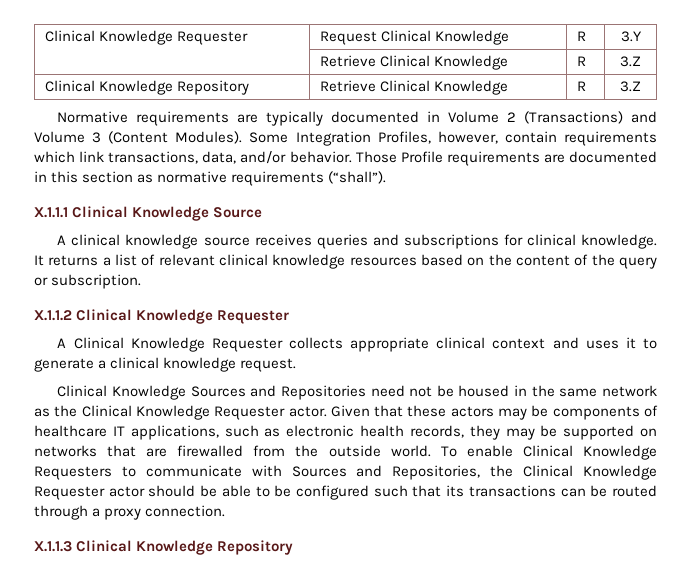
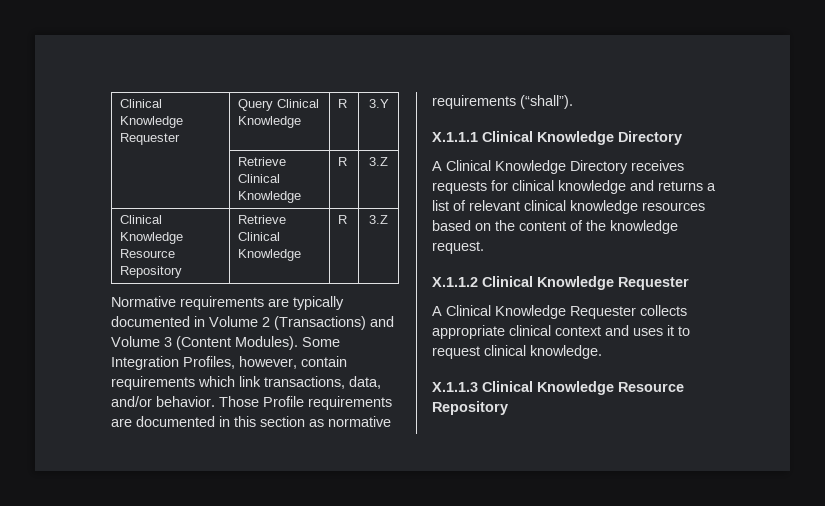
[319,31,377,45] Request -> [238,99,274,111] Query
(173, 87) none -> [120,249,176,258] Resource
[213,207,263,218] [57,234,657,249] [34,255,44,266] Source // A clinical knowledge source receives queries and subscriptions for clinical knowledge. It -> [618,131,682,145] [432,160,684,174] [432,180,654,194] Directory // A Clinical Knowledge Directory receives requests for clinical knowledge and
[619,257,657,269] [34,274,142,289] query or subscription. -> [610,220,678,234] [432,241,484,254] knowledge request.
[34,357,297,372] [57,385,657,400] [34,405,658,420] [34,425,657,440] [34,445,658,460] [34,465,658,480] [34,485,657,500] [34,505,226,520] generate a clinical knowledge request. // Clinical Knowledge Sources and Repositories need not be housed in the same network as the Clinical Knowledge Requester actor. Given that these actors may be components of healthcare IT applications, such as electronic health records, they may be supported on networks that are firewalled from the outside world. To enable Clinical Knowledge Requesters to communicate with Sources and Repositories, the Clinical Knowledge Requester actor should be able to be configured such that its transactions can be routed through a proxy connection. -> [432,345,602,359] request clinical knowledge.
(214, 547) none -> [618,382,684,392] Resource

